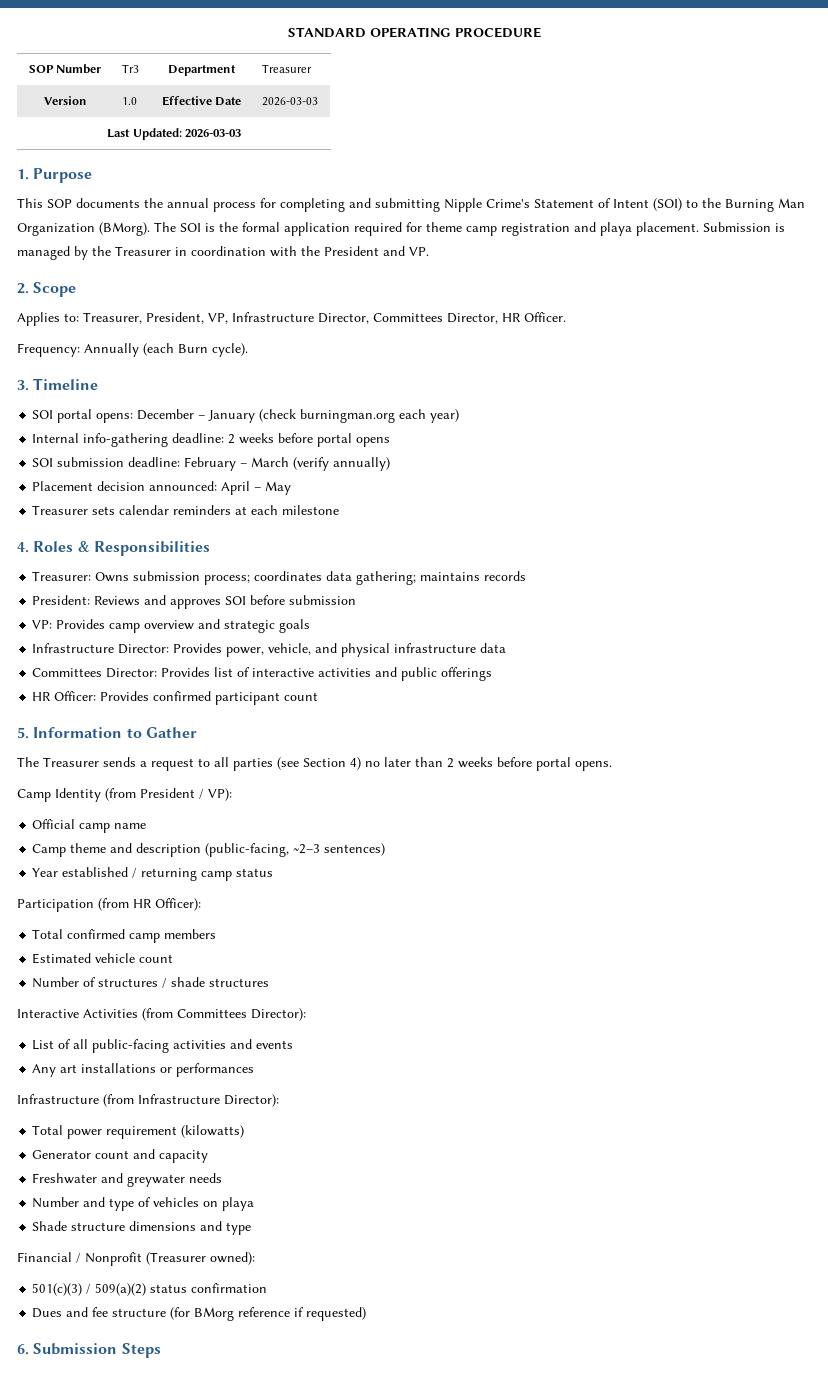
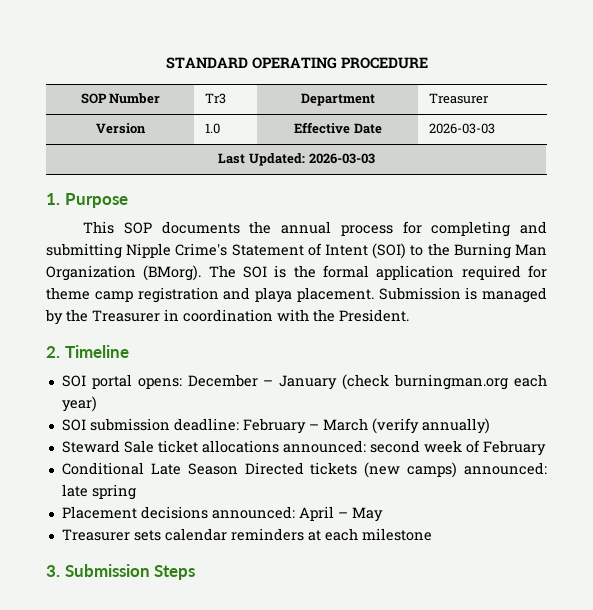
[324,246,429,256] [17,282,77,297] [17,312,566,326] [17,343,248,357] [17,380,29,391] President and VP. // 2. Scope // Applies to: Treasurer, President, VP, Infrastructure Director, Committees Director, HR Officer. // Frequency: Annually (each Burn cycle). // 3. -> [339,309,409,322] [46,346,60,358] President. // 2.
[32,433,391,447] // Internal info-gathering deadline: 2 weeks before portal opens -> (97, 404) none
(391, 464) none -> [61,440,546,456] [61,462,547,478] [61,484,136,500] // Steward Sale ticket allocations announced: second week of February // Conditional Late Season Directed tickets (new camps) announced: late spring
[97,481,146,491] decision -> [140,506,208,519] decisions
[17,541,210,556] [32,571,527,585] [32,595,357,609] [32,619,311,633] [32,643,507,657] [32,667,493,681] [32,691,319,705] [17,727,197,739] [17,757,612,771] [17,788,232,802] [32,819,147,833] [32,843,386,857] [32,867,274,881] [17,898,201,912] [32,929,217,943] [32,953,174,964] [32,977,270,988] [17,1008,306,1021] [32,1039,294,1053] [32,1063,255,1077] [17,1094,279,1107] [32,1125,245,1139] [32,1149,209,1163] [32,1173,223,1187] [32,1197,255,1211] [32,1221,252,1235] [17,1252,255,1266] [32,1283,268,1296] [32,1307,367,1321] [17,1344,29,1355] 4. Roles & Responsibilities // Treasurer: Owns submission process; coordinates data gathering; maintains records // President: Reviews and approves SOI before submission // VP: Provides camp overview and strategic goals // Infrastructure Director: Provides power, vehicle, and physical infrastructure data // Committees Director: Provides list of interactive activities and public offerings // HR Officer: Provides confirmed participant count // 5. Information to Gather // The Treasurer sends a request to all parties (see Section 4) no later than 2 weeks before portal opens. // Camp Identity (from President / VP): // Official camp name // Camp theme and description (public-facing, ~2–3 sentences) // Year established / returning camp status // Participation (from HR Officer): // Total confirmed camp members // Estimated vehicle count // Number of structures / shade structures // Interactive Activities (from Committees Director): // List of all public-facing activities and events // Any art installations or performances // Infrastructure (from Infrastructure Director): // Total power requirement (kilowatts) // Generator count and capacity // Freshwater and greywater needs // Number and type of vehicles on playa // Shade structure dimensions and type // Financial / Nonprofit (Treasurer owned): // 501(c)(3) / 509(a)(2) status confirmation // Dues and fee structure (for BMorg reference if requested) // 6. -> [46,565,60,577] 3.

